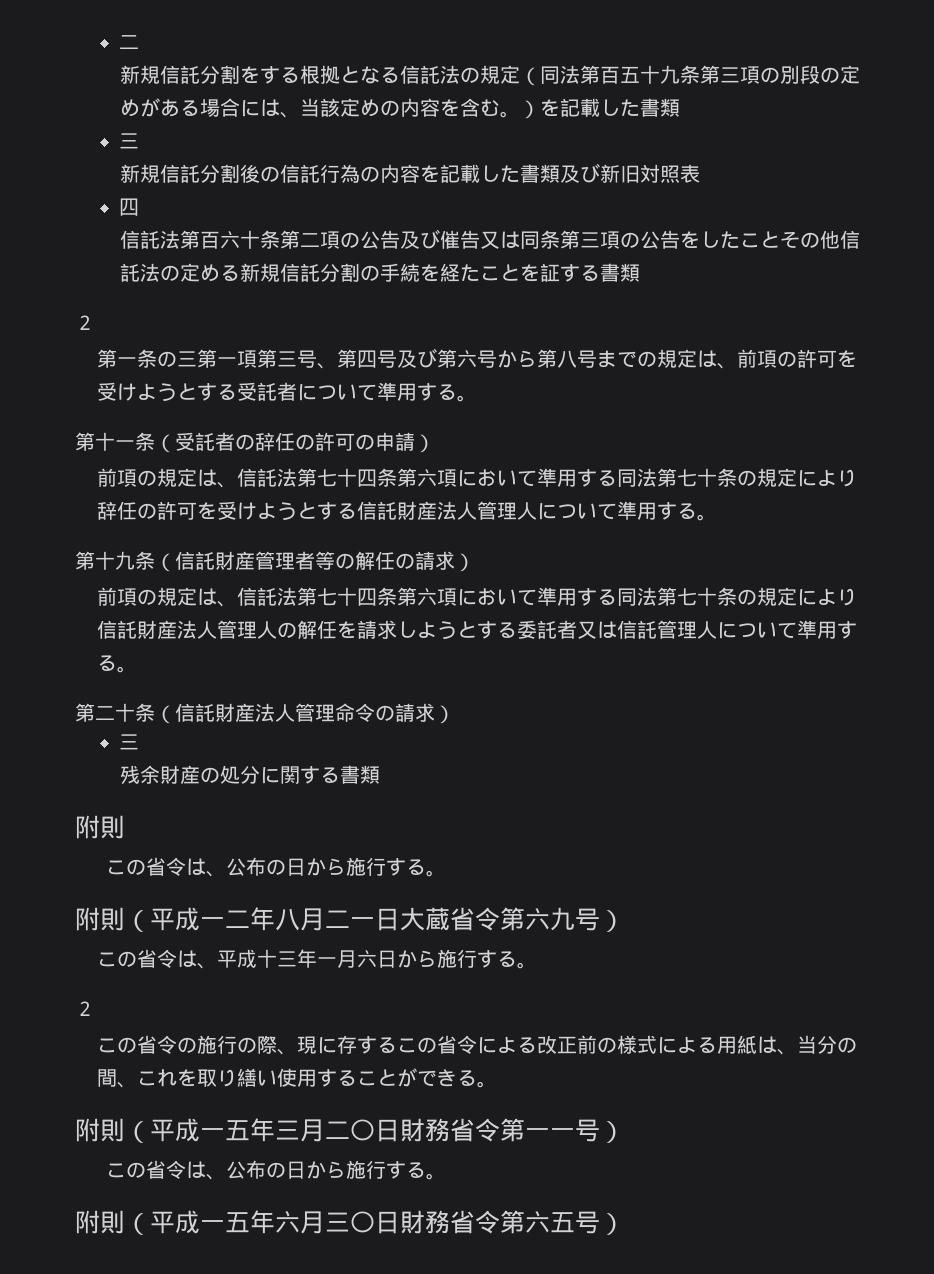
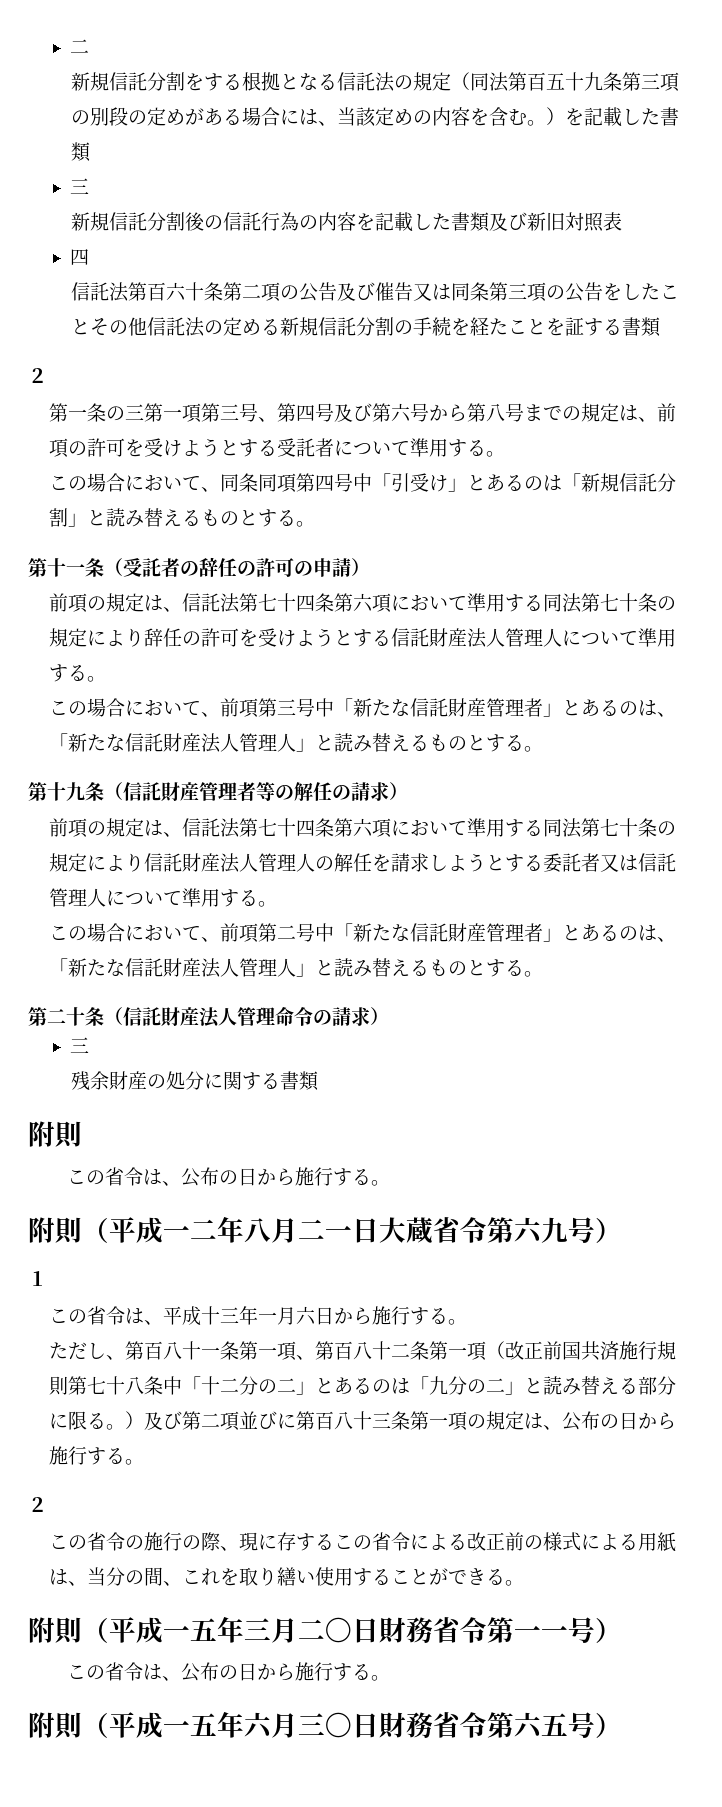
(478, 398) none -> [49,473,677,493] [49,508,316,527] // この場合において、同条同項第四号中「引受け」とあるのは「新規信託分割」と読み替えるものとする。
(718, 517) none -> [49,698,677,718] [49,733,544,753] // この場合において、前項第三号中「新たな信託財産管理者」とあるのは、「新たな信託財産法人管理人」と読み替えるものとする。
(138, 669) none -> [49,923,677,943] [49,958,544,978] // この場合において、前項第二号中「新たな信託財産管理者」とあるのは、「新たな信託財産法人管理人」と読み替えるものとする。
(625, 921) none -> [28,1271,47,1286] // １
(538, 965) none -> [49,1341,677,1361] [49,1376,677,1396] [49,1411,677,1431] [49,1446,145,1465] // ただし、第百八十一条第一項、第百八十二条第一項（改正前国共済施行規則第七十八条中「十二分の二」とあるのは「九分の二」と読み替える部分に限る。）及び第二項並びに第百八十三条第一項の規定は、公布の日から施行する。

